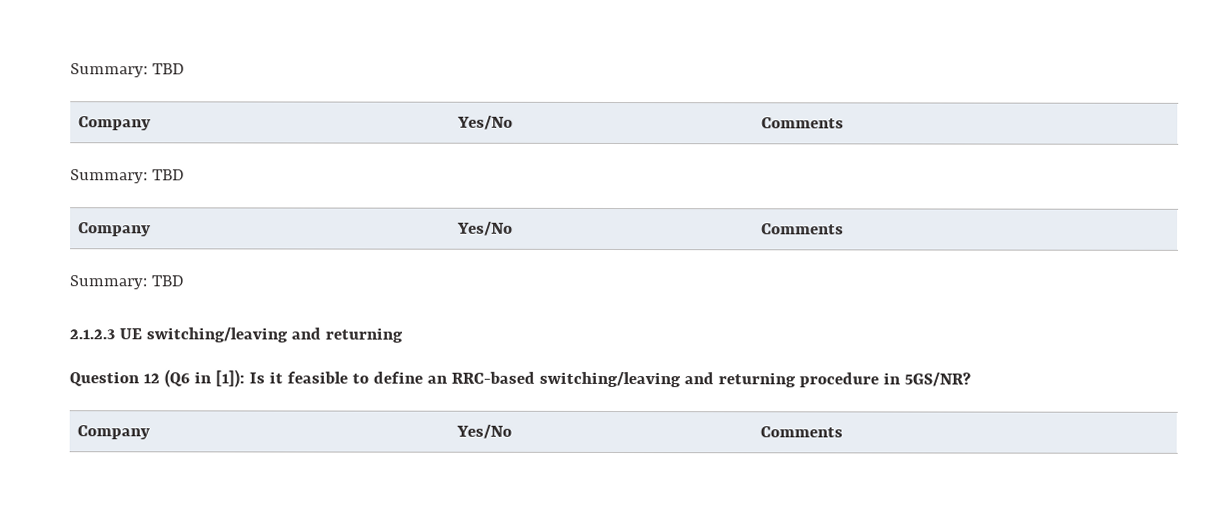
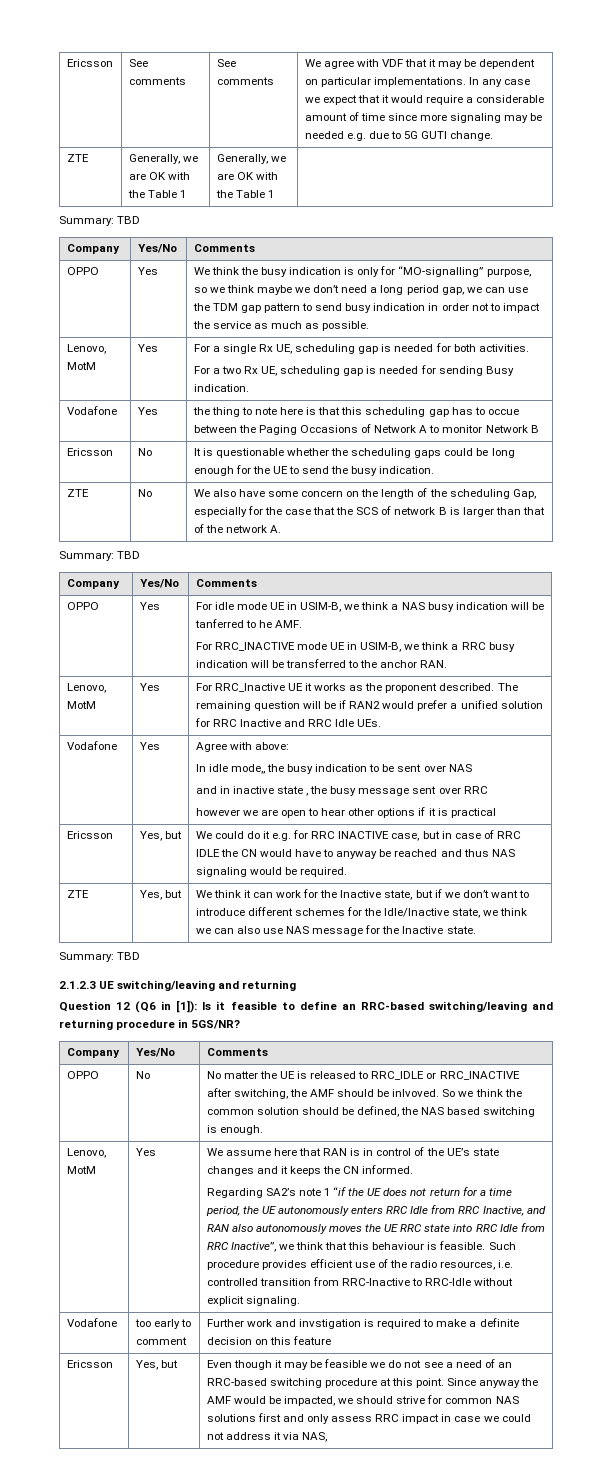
[70,63,185,78] [77,116,151,131] [456,115,513,130] [760,117,844,129] [70,169,185,184] [77,222,151,237] [456,221,513,236] [760,223,844,235] Summary: TBD // Company | Yes/No | Comments // Summary: TBD // Company | Yes/No | Comments -> [66,59,113,67] [128,59,148,67] [128,77,186,85] [216,59,236,67] [216,77,274,85] [304,59,536,69] [304,77,531,87] [304,95,545,105] [304,112,543,123] [304,131,494,141] [66,154,89,162] [128,154,198,164] [128,172,190,180] [127,190,186,198] [216,154,286,164] [216,172,278,180] [215,190,274,198] [59,216,141,226] [66,244,120,254] [137,244,177,253] [193,244,255,252] [66,267,99,275] [137,267,158,275] [193,266,531,277] [193,285,529,295] [192,303,540,313] [192,321,370,331] [66,344,106,354] [66,362,96,370] [137,344,158,352] [193,343,529,354] [193,365,514,376] [193,384,249,392] [66,406,117,415] [137,407,158,415] [192,407,519,417] [193,424,539,435] [66,448,113,456] [137,448,152,456] [193,448,515,458] [193,465,435,476] [66,489,89,497] [137,489,152,497] [193,488,536,499] [193,506,546,517] [193,524,281,533] [59,551,141,561] [66,579,120,589] [139,579,179,588] [195,579,257,587] [66,602,99,610] [139,602,160,610] [195,602,545,612] [194,619,302,628] [195,642,515,652] [195,659,448,668] [66,683,106,693] [66,701,96,709] [139,683,160,691] [195,683,518,693] [195,700,543,711] [194,718,382,727] [66,741,117,750] [139,742,160,750] [195,742,289,752] [195,764,472,774] [195,786,488,796] [195,807,496,818] [66,831,113,839] [139,831,182,841] [195,830,522,841] [195,849,515,859] [195,867,347,877] [66,890,89,898] [139,890,182,900] [195,889,530,900] [195,907,528,918] [195,925,476,936] Ericsson | See comments | See comments | We agree with VDF that it may be dependent on particular implementations. In any case we expect that it would require a considerable amount of time since more signaling may be needed e.g. due to 5G GUTI change. // ZTE | Generally, we are OK with the Table 1 | Generally, we are OK with the Table 1 | // Summary: TBD // Company | Yes/No | Comments // OPPO | Yes | We think the busy indication is only for “MO-signalling” purpose, so we think maybe we don’t need a long period gap, we can use the TDM gap pattern to send busy indication in order not to impact the service as much as possible. // Lenovo, MotM | Yes | For a single Rx UE, scheduling gap is needed for both activities. // For a two Rx UE, scheduling gap is needed for sending Busy indication. // Vodafone | Yes | the thing to note here is that this scheduling gap has to occue between the Paging Occasions of Network A to monitor Network B // Ericsson | No | It is questionable whether the scheduling gaps could be long enough for the UE to send the busy indication. // ZTE | No | We also have some concern on the length of the scheduling Gap, especially for the case that the SCS of network B is larger than that of the network A. // Summary: TBD // Company | Yes/No | Comments // OPPO | Yes | For idle mode UE in USIM-B, we think a NAS busy indication will be tanferred to he AMF. // For RRC_INACTIVE mode UE in USIM-B, we think a RRC busy indication will be transferred to the anchor RAN. // Lenovo, MotM | Yes | For RRC_Inactive UE it works as the proponent described. The remaining question will be if RAN2 would prefer a unified solution for RRC Inactive and RRC Idle UEs. // Vodafone | Yes | Agree with above: // In idle mode,, the busy indication to be sent over NAS // and in inactive state , the busy message sent over RRC // however we are open to hear other options if it is practical // Ericsson | Yes, but | We could do it e.g. for RRC INACTIVE case, but in case of RRC IDLE the CN would have to anyway be reached and thus NAS signaling would be required. // ZTE | Yes, but | We think it can work for the Inactive state, but if we don’t want to introduce different schemes for the Idle/Inactive state, we think we can also use NAS message for the Inactive state.
(843, 432) none -> [66,1071,99,1079] [135,1071,150,1079] [206,1071,520,1080] [206,1088,522,1099] [206,1106,536,1117] [206,1125,263,1135] [66,1148,106,1158] [66,1166,96,1174] [135,1148,156,1156] [206,1147,499,1156] [206,1165,414,1176] [206,1187,512,1198] [205,1205,546,1216] [206,1223,545,1234] [206,1241,516,1252] [206,1259,514,1270] [206,1277,514,1286] [206,1296,300,1306] [66,1318,117,1327] [134,1319,191,1329] [135,1337,187,1345] [206,1318,519,1329] [206,1336,331,1345] [66,1360,113,1368] [135,1360,178,1370] [206,1359,513,1370] [206,1378,539,1388] [206,1395,519,1406] [206,1413,531,1424] [206,1432,328,1442] // OPPO | No | No matter the UE is released to RRC_IDLE or RRC_INACTIVE after switching, the AMF should be inlvoved. So we think the common solution should be defined, the NAS based switching is enough. // Lenovo, MotM | Yes | We assume here that RAN is in control of the UE’s state changes and it keeps the CN informed. // Regarding SA2’s note 1 “if the UE does not return for a time period, the UE autonomously enters RRC Idle from RRC Inactive, and RAN also autonomously moves the UE RRC state into RRC Idle from RRC Inactive”, we think that this behaviour is feasible. Such procedure provides efficient use of the radio resources, i.e. controlled transition from RRC-Inactive to RRC-Idle without explicit signaling. // Vodafone | too early to comment | Further work and invstigation is required to make a definite decision on this feature // Ericsson | Yes, but | Even though it may be feasible we do not see a need of an RRC-based switching procedure at this point. Since anyway the AMF would be impacted, we should strive for common NAS solutions first and only assess RRC impact in case we could not address it via NAS,

